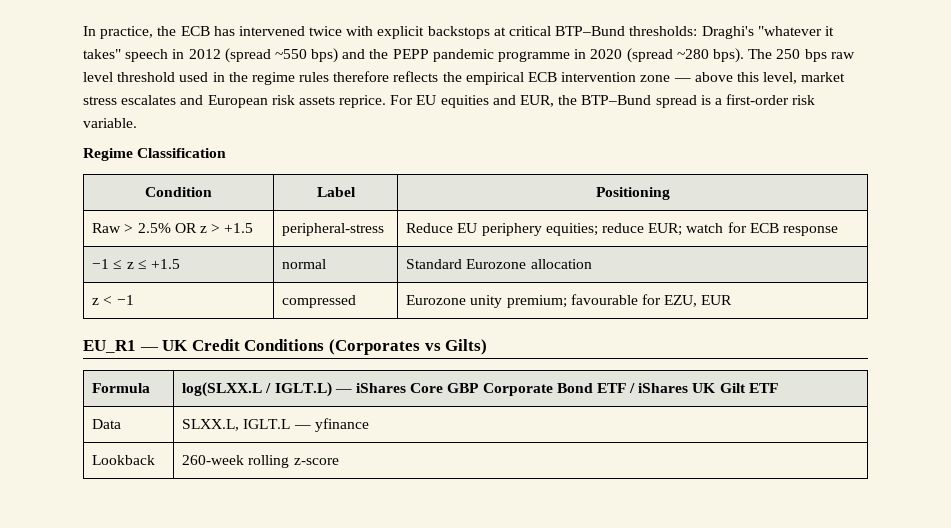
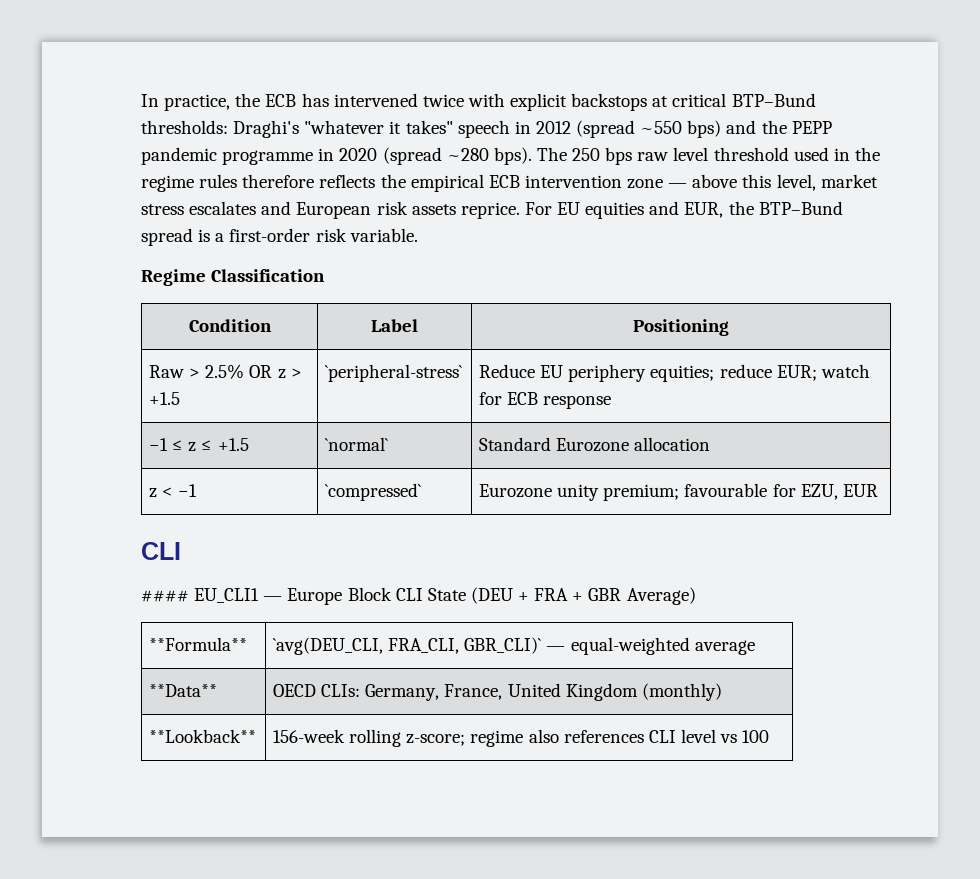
[282,223,385,236] peripheral-stress -> [325,364,463,382] `peripheral-stress`
[282,259,327,269] normal -> [325,437,389,451] `normal`
[282,295,357,308] compressed -> [325,483,422,501] `compressed`
[83,339,488,355] [92,383,151,393] [182,382,778,397] [92,419,122,429] [182,418,369,432] [92,455,156,465] [182,455,339,468] EU_R1 — UK Credit Conditions (Corporates vs Gilts) // Formula | log(SLXX.L / IGLT.L) — iShares Core GBP Corporate Bond ETF / iShares UK Gilt ETF // Data | SLXX.L, IGLT.L — yfinance // Lookback | 260-week rolling z-score -> [141,542,181,560] [141,587,696,605] [149,637,248,651] [273,637,755,655] [149,684,218,697] [273,683,722,701] [149,729,257,743] [273,729,770,747] CLI // #### EU_CLI1 — Europe Block CLI State (DEU + FRA + GBR Average) // **Formula** | `avg(DEU_CLI, FRA_CLI, GBR_CLI)` — equal-weighted average // **Data** | OECD CLIs: Germany, France, United Kingdom (monthly) // **Lookback** | 156-week rolling z-score; regime also references CLI level vs 100

